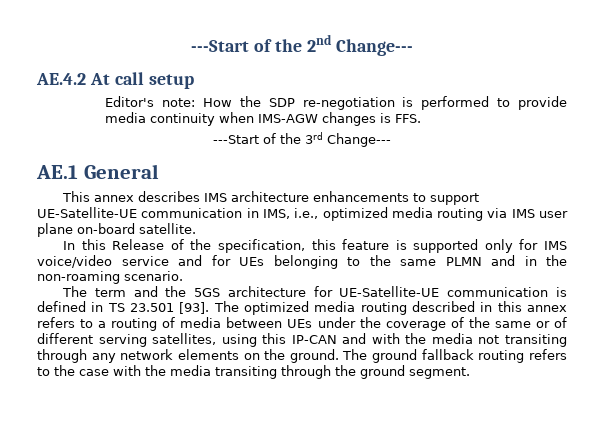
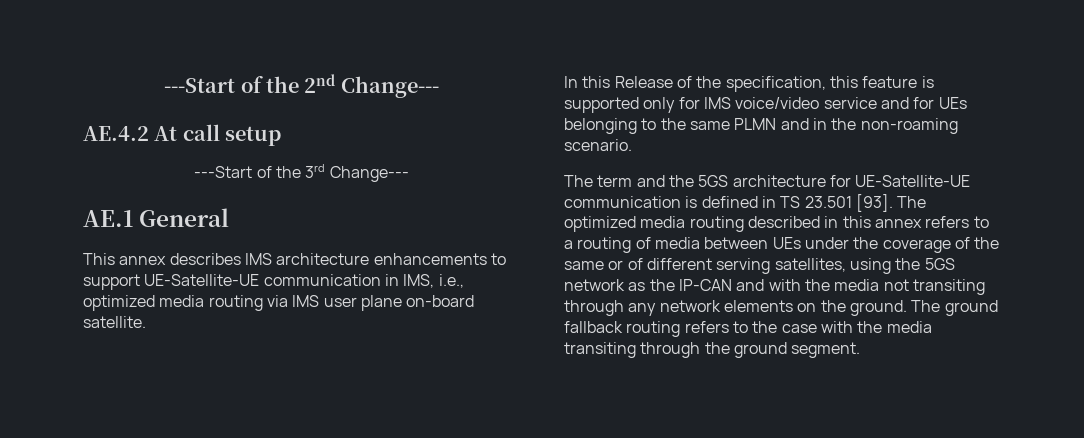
[105,96,567,110] [105,112,422,126] // Editor's note: How the SDP re-negotiation is performed to provide media continuity when IMS-AGW changes is FFS. -> (282, 136) none
[262,333,287,344] this -> [895,258,955,270] [564,279,675,291] the 5GS network as the

